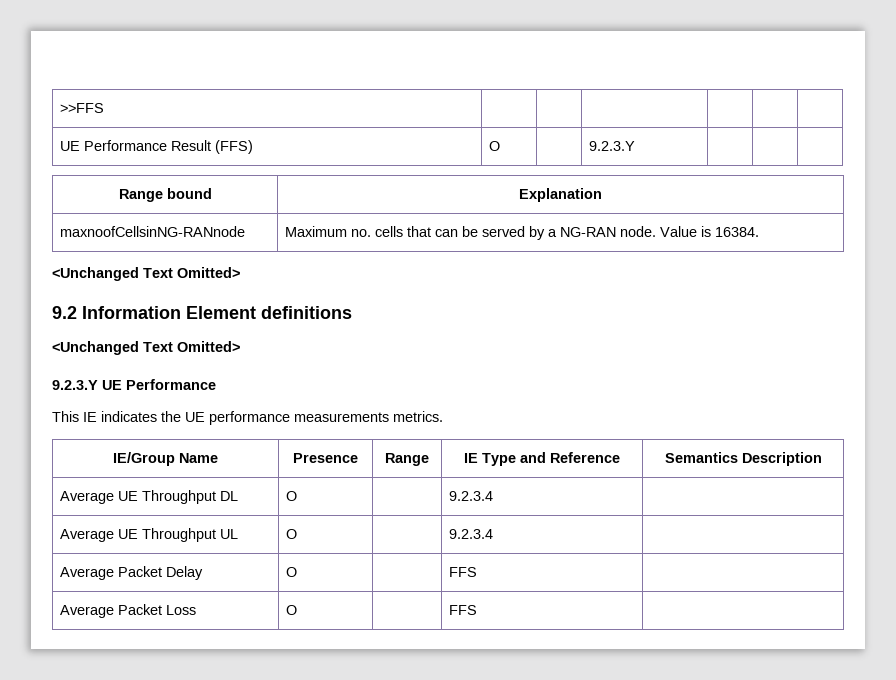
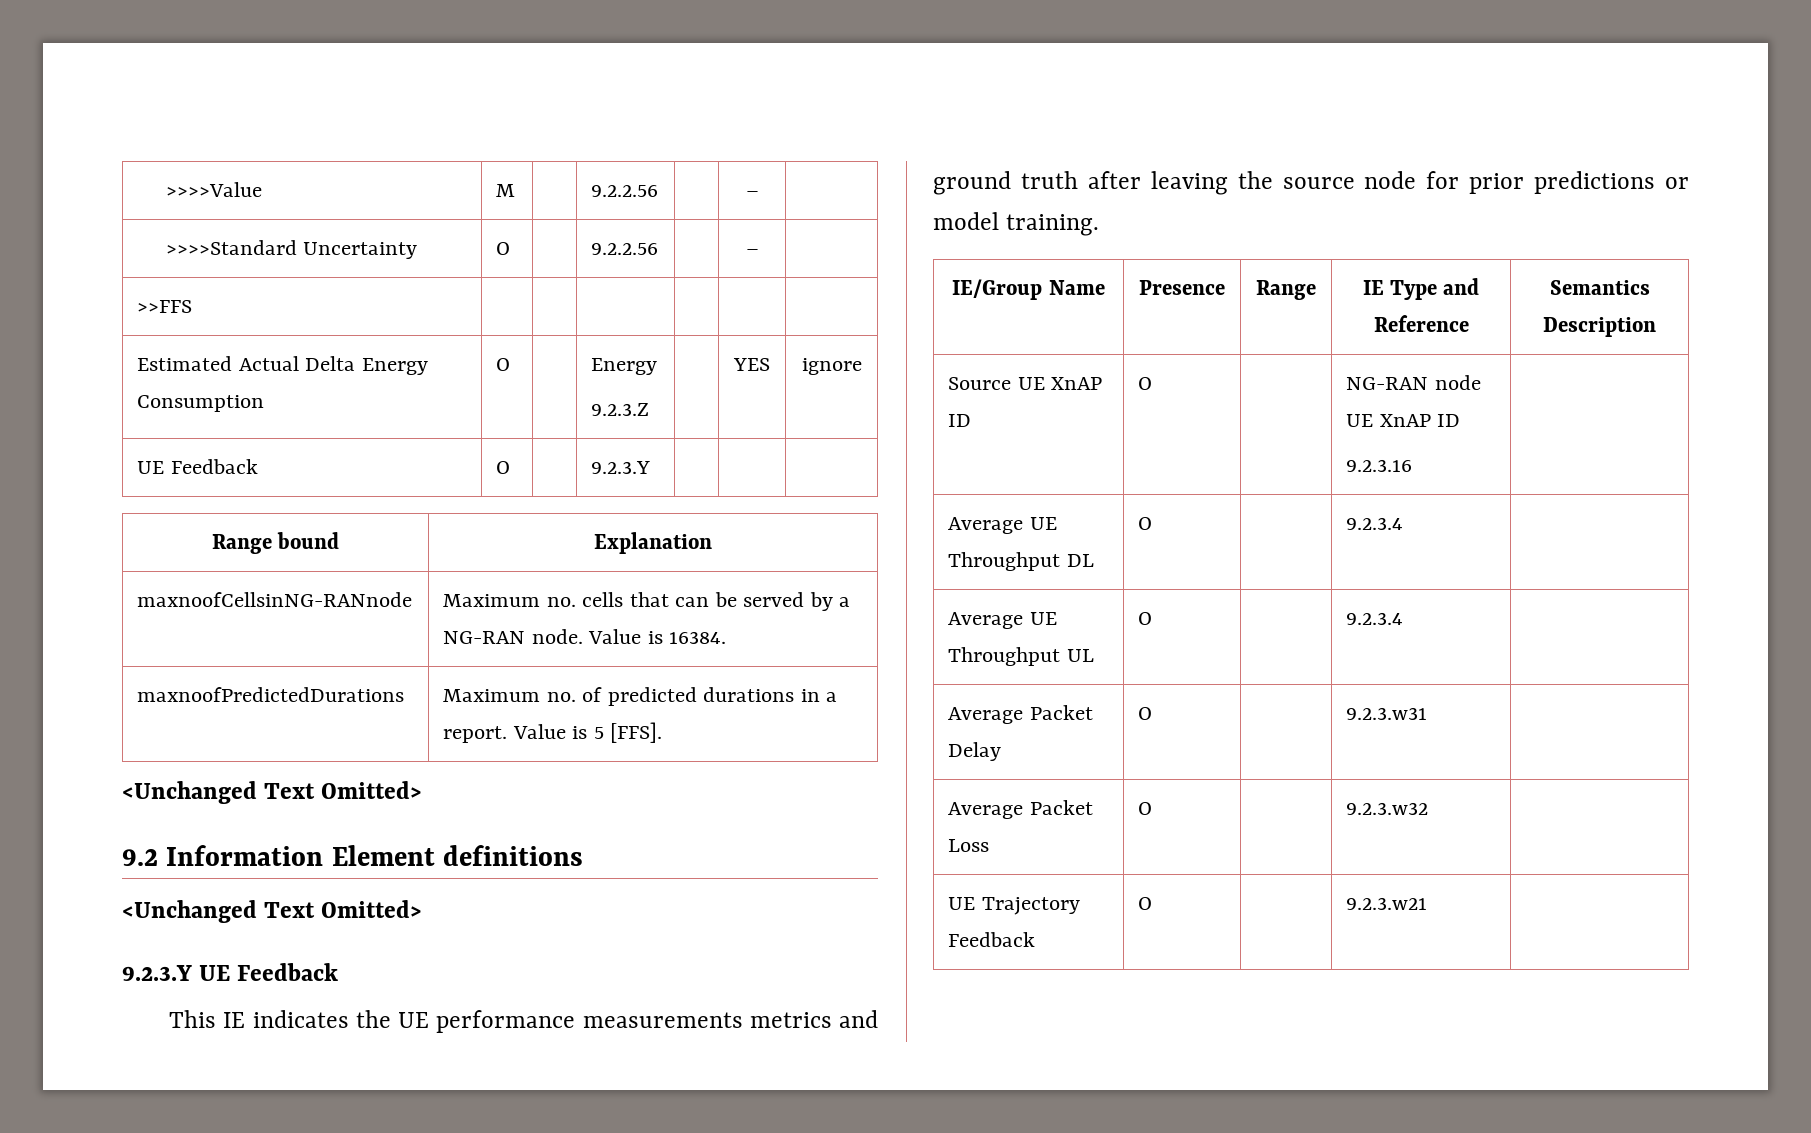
[59,103,104,113] [59,140,253,154] >>FFS | | | | | | // UE Performance Result (FFS) -> [165,182,262,197] [496,184,516,197] [591,185,659,197] [745,191,759,197] [165,240,418,259] [496,242,511,255] [591,243,659,255] [745,249,759,255] [137,300,193,313] [137,356,428,375] [137,395,265,412] [496,358,511,371] [591,358,658,375] [591,403,650,416] [733,358,770,371] [801,358,862,375] [137,459,258,474] >>>>Value | M | | 9.2.2.56 | | – | // >>>>Standard Uncertainty | O | | 9.2.2.56 | | – | // >>FFS | | | | | | // Estimated Actual Delta Energy Consumption | O | | Energy // 9.2.3.Z | | YES | ignore // UE Feedback
(759, 232) none -> [137,687,405,702] [443,687,838,706] [443,722,663,743] // maxnoofPredictedDurations | Maximum no. of predicted durations in a report. Value is 5 [FFS].
[126,379,216,390] Performance -> [237,963,339,981] Feedback
[393,411,443,422] metrics. -> [749,1010,878,1028] [933,171,1689,195] [933,212,1100,236] metrics and ground truth after leaving the source node for prior predictions or model training.
(822, 459) none -> [948,377,1103,390] [948,414,972,427] [1138,377,1153,390] [1346,375,1481,390] [1346,414,1461,427] [1346,459,1413,472] // Source UE XnAP ID | O | | NG-RAN node UE XnAP ID // 9.2.3.16 |
[448,567,477,577] FFS -> [1346,707,1428,720] 9.2.3.w31
[448,605,477,615] FFS -> [1346,802,1429,815] [948,897,1080,915] [948,932,1036,947] [1138,897,1153,910] [1346,897,1428,910] 9.2.3.w32 | // UE Trajectory Feedback | O | | 9.2.3.w21

